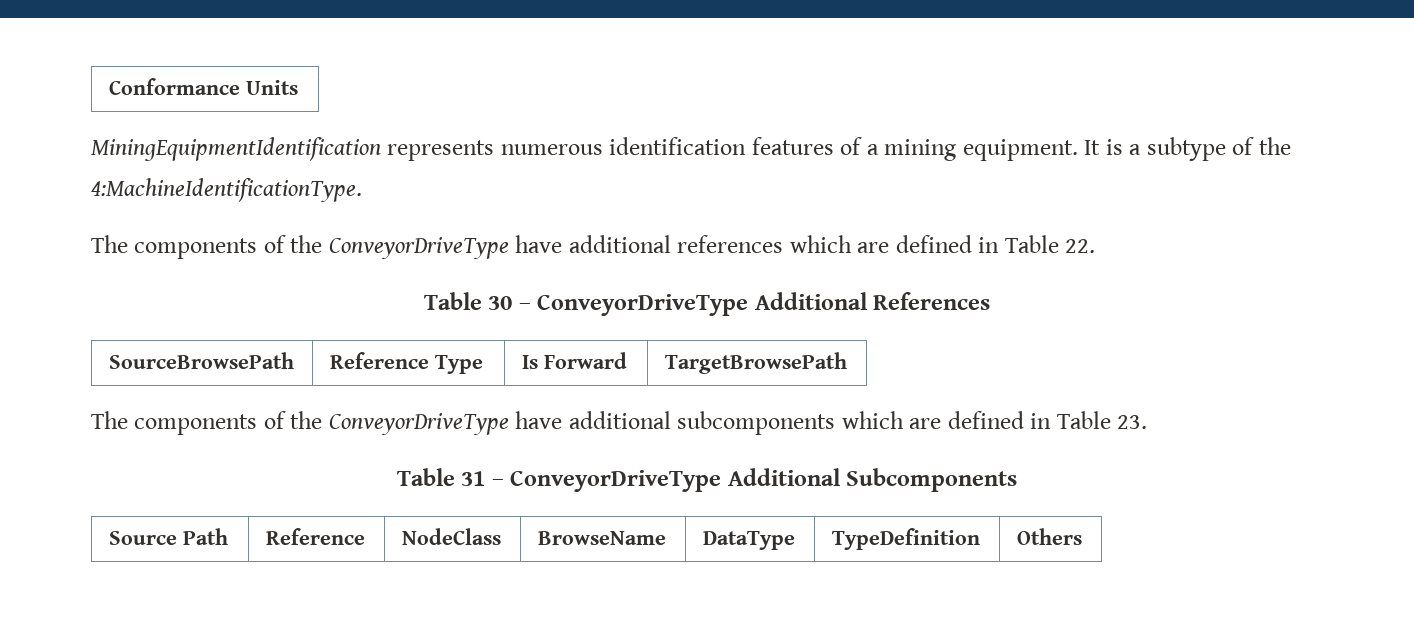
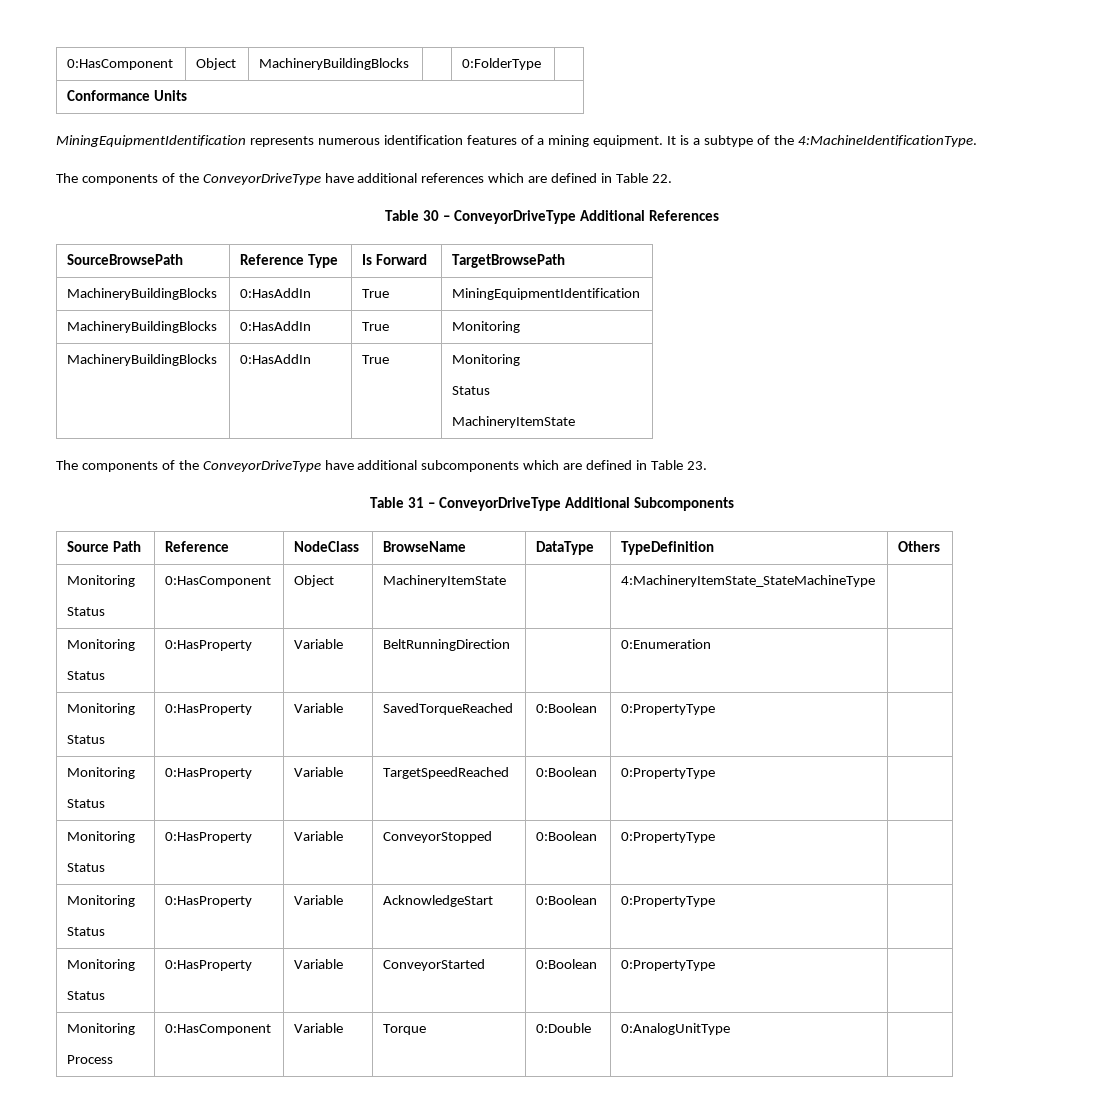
(108, 86) none -> [67,59,174,70] [196,58,237,70] [259,58,410,70] [462,58,542,70] 0:HasComponent | Object | MachineryBuildingBlocks | | 0:FolderType | //
(847, 363) none -> [67,288,218,300] [240,288,312,298] [362,289,390,298] [452,288,641,300] [67,321,218,333] [240,321,312,331] [362,322,390,331] [452,321,521,333] [67,354,218,366] [240,354,312,364] [362,355,390,364] [452,354,521,366] [452,386,491,395] [452,416,576,428] // MachineryBuildingBlocks | 0:HasAddIn | True | MiningEquipmentIdentification // MachineryBuildingBlocks | 0:HasAddIn | True | Monitoring // MachineryBuildingBlocks | 0:HasAddIn | True | Monitoring // Status // MachineryItemState
(1082, 536) none -> [67,575,136,587] [67,607,106,616] [165,576,272,587] [294,575,335,587] [383,575,507,587] [621,575,876,587] [67,639,136,651] [67,671,106,680] [165,640,253,651] [294,639,344,649] [383,639,511,651] [621,639,712,649] [67,703,136,715] [67,735,106,744] [165,704,253,715] [294,703,344,713] [383,703,514,715] [536,703,598,713] [621,704,716,715] [67,767,136,779] [67,799,106,808] [165,768,253,779] [294,767,344,777] [383,767,510,779] [536,767,598,777] [621,768,716,779] [67,831,136,843] [67,863,106,872] [165,832,253,843] [294,831,344,841] [383,831,493,843] [536,831,598,841] [621,832,716,843] [67,895,136,907] [67,927,106,936] [165,896,253,907] [294,895,344,905] [383,895,494,907] [536,895,598,905] [621,896,716,907] [67,959,136,971] [67,991,106,1000] [165,960,253,971] [294,959,344,969] [383,959,486,971] [536,959,598,969] [621,960,716,971] [67,1023,136,1035] [67,1055,114,1064] [165,1024,272,1035] [294,1023,344,1033] [383,1024,427,1035] [536,1023,592,1033] [621,1023,731,1035] // Monitoring // Status | 0:HasComponent | Object | MachineryItemState | | 4:MachineryItemState_StateMachineType | // Monitoring // Status | 0:HasProperty | Variable | BeltRunningDirection | | 0:Enumeration | // Monitoring // Status | 0:HasProperty | Variable | SavedTorqueReached | 0:Boolean | 0:PropertyType | // Monitoring // Status | 0:HasProperty | Variable | TargetSpeedReached | 0:Boolean | 0:PropertyType | // Monitoring // Status | 0:HasProperty | Variable | ConveyorStopped | 0:Boolean | 0:PropertyType | // Monitoring // Status | 0:HasProperty | Variable | AcknowledgeStart | 0:Boolean | 0:PropertyType | // Monitoring // Status | 0:HasProperty | Variable | ConveyorStarted | 0:Boolean | 0:PropertyType | // Monitoring // Process | 0:HasComponent | Variable | Torque | 0:Double | 0:AnalogUnitType |

